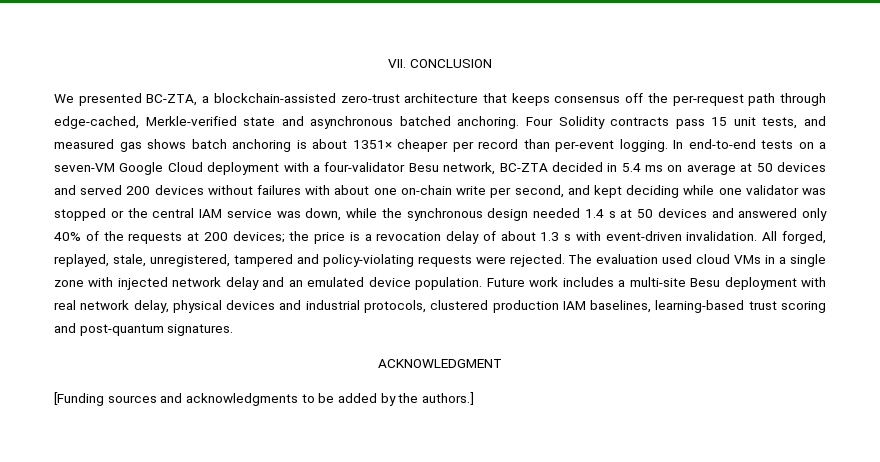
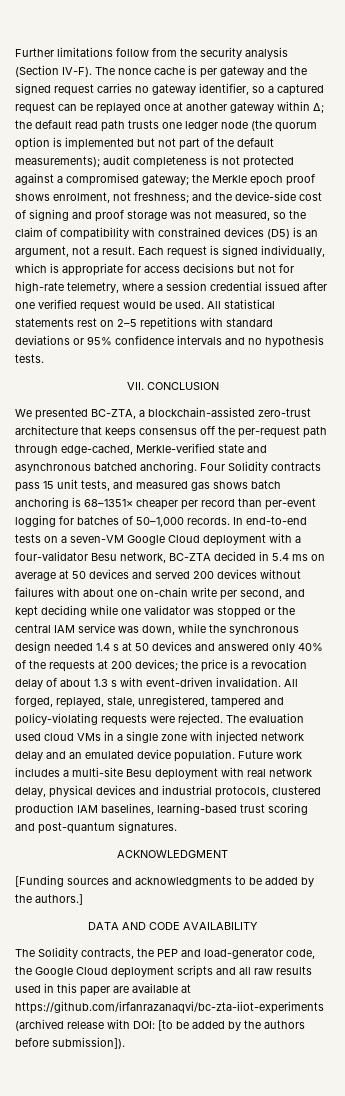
(388, 63) none -> [15,47,288,59] [15,65,307,78] [15,83,324,96] [15,101,324,114] [15,120,317,132] [15,137,274,150] [15,155,294,168] [15,173,315,186] [15,191,322,203] [15,209,306,222] [15,227,318,240] [15,245,325,258] [15,263,294,276] [15,281,327,293] [15,299,275,312] [15,317,273,330] [15,335,324,348] [15,354,44,363] Further limitations follow from the security analysis (Section IV-F). The nonce cache is per gateway and the signed request carries no gateway identifier, so a captured request can be replayed once at another gateway within Δ; the default read path trusts one ledger node (the quorum option is implemented but not part of the default measurements); audit completeness is not protected against a compromised gateway; the Merkle epoch proof shows enrolment, not freshness; and the device-side cost of signing and proof storage was not measured, so the claim of compatibility with constrained devices (D5) is an argument, not a result. Each request is signed individually, which is appropriate for access decisions but not for high-rate telemetry, where a session credential issued after one verified request would be used. All statistical statements rest on 2–5 repetitions with standard deviations or 95% confidence intervals and no hypothesis tests. //
[312,139,392,149] about 1351× -> [84,499,133,507] 68–1351×
[619,139,668,152] logging. -> [15,515,230,527] logging for batches of 50–1,000 records.
(474, 398) none -> [88,922,258,930] [15,947,315,959] [15,965,312,978] [15,983,191,996] [15,1001,324,1014] [15,1019,305,1031] [15,1037,125,1049] // DATA AND CODE AVAILABILITY // The Solidity contracts, the PEP and load-generator code, the Google Cloud deployment scripts and all raw results used in this paper are available at https://github.com/irfanrazanaqvi/bc-zta-iiot-experiments (archived release with DOI: [to be added by the authors before submission]).

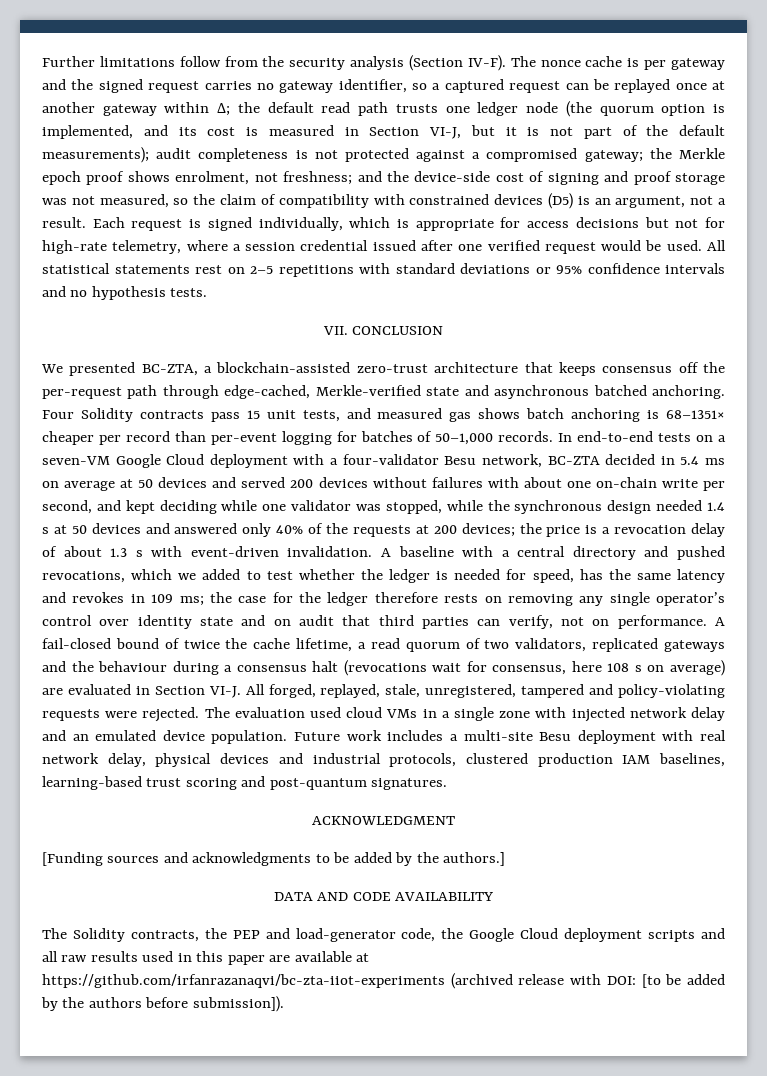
[65,137,155,150] implemented but -> [42,125,540,139] implemented, and its cost is measured in Section VI-J, but it is
[217,606,295,618] [15,623,175,635] stopped or the central IAM service was down, -> [385,500,442,514] stopped,
(281, 682) none -> [381,546,725,560] [42,569,725,583] [42,592,725,606] [42,615,726,629] [42,638,725,652] [42,660,725,676] [42,684,241,698] A baseline with a central directory and pushed revocations, which we added to test whether the ledger is needed for speed, has the same latency and revokes in 109 ms; the case for the ledger therefore rests on removing any single operator’s control over identity state and on audit that third parties can verify, not on performance. A fail-closed bound of twice the cache lifetime, a read quorum of two validators, replicated gateways and the behaviour during a consensus halt (revocations wait for consensus, here 108 s on average) are evaluated in Section VI-J.

